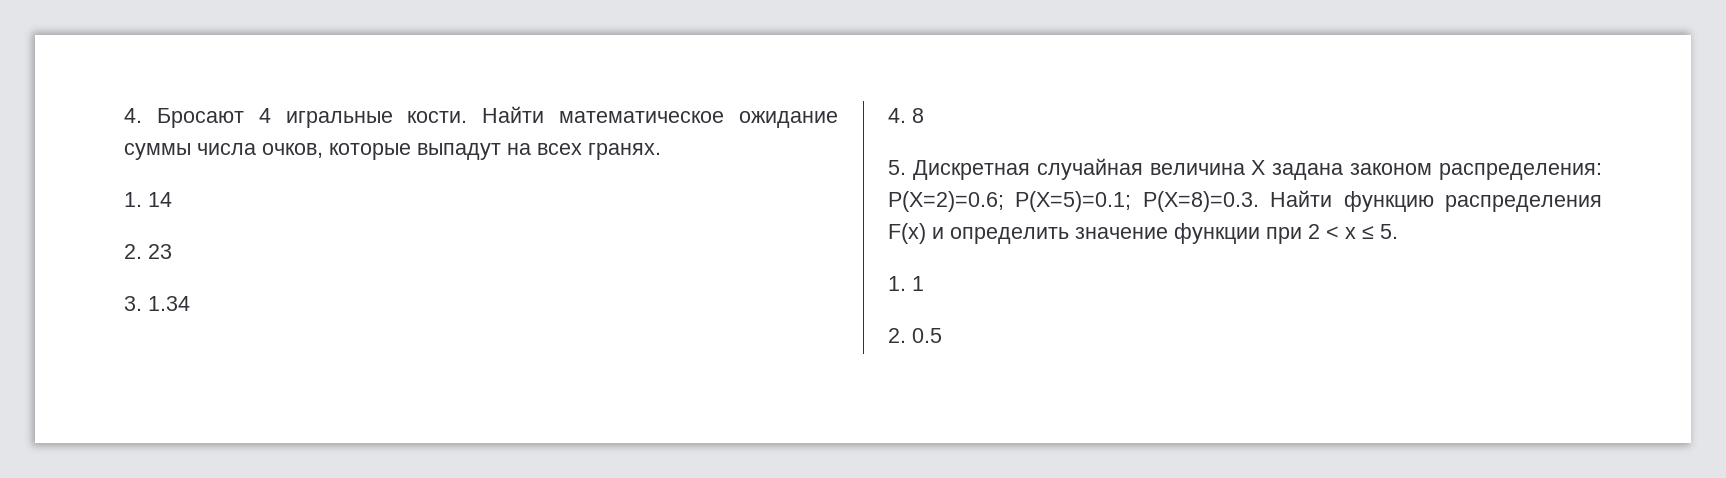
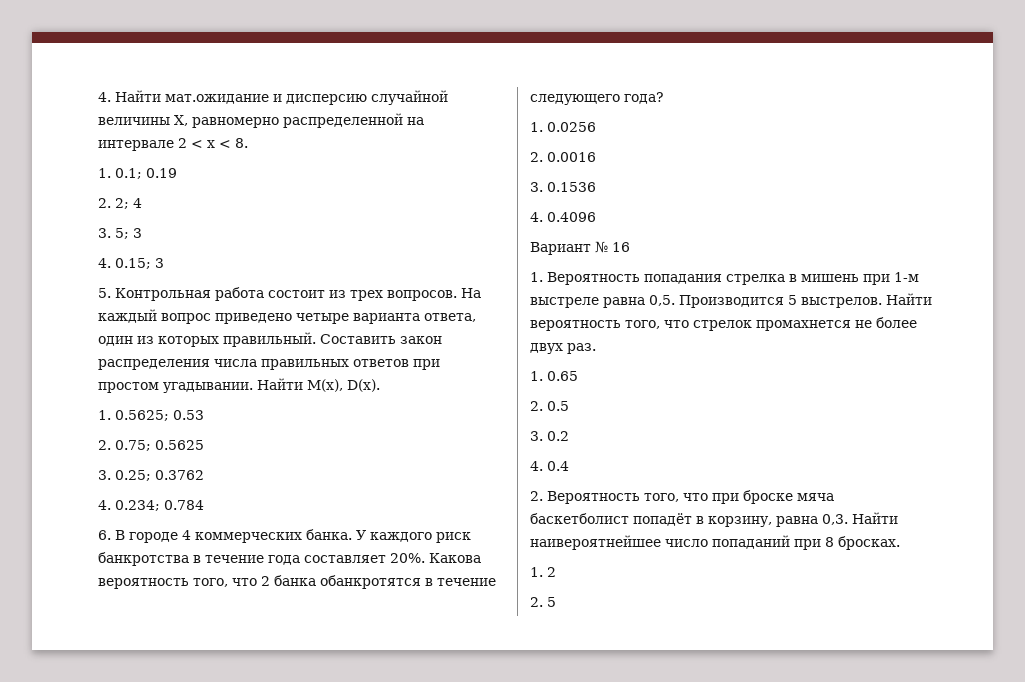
[124,106,838,128] [124,143,661,160] [124,192,172,207] [124,244,172,259] [124,296,190,311] [888,108,924,123] [888,158,1602,180] [888,190,1602,212] [888,223,1302,244] 4. Бросают 4 игральные кости. Найти математическое ожидание суммы числа очков, которые выпадут на всех гранях. // 1. 14 // 2. 23 // 3. 1.34 // 4. 8 // 5. Дискретная случайная величина X задана законом распределения: P(X=2)=0.6; P(X=5)=0.1; P(X=8)=0.3. Найти функцию распределения F(x) и определить значение функции при -> [98,90,448,105] [98,113,424,128] [98,140,174,151] 4. Найти мат.ожидание и дисперсию случайной величины X, равномерно распределенной на интервале
[1362,224,1398,239] [888,276,924,291] [888,328,942,343] ≤ 5. // 1. 1 // 2. 0.5 -> [219,138,248,148] [98,168,177,179] [98,198,142,209] [98,228,142,239] [98,258,164,269] [98,287,481,301] [98,309,476,324] [98,332,442,347] [98,359,440,370] [98,378,380,393] [98,410,204,421] [98,440,204,451] [98,470,204,481] [98,500,204,511] [98,529,471,543] [98,552,481,566] [98,575,496,589] [530,92,664,105] [530,122,596,132] [530,152,596,162] [530,182,596,192] [530,212,596,222] [530,241,630,255] [530,272,919,285] [530,293,932,308] [530,317,917,331] [530,343,596,354] [530,371,578,381] [530,401,569,411] [530,431,569,441] [530,461,569,471] [530,490,834,504] [530,512,898,527] [530,535,900,550] [530,567,556,577] [530,597,556,607] < 8. // 1. 0.1; 0.19 // 2. 2; 4 // 3. 5; 3 // 4. 0.15; 3 // 5. Контрольная работа состоит из трех вопросов. На каждый вопрос приведено четыре варианта ответа, один из которых правильный. Составить закон распределения числа правильных ответов при простом угадывании. Найти M(x), D(x). // 1. 0.5625; 0.53 // 2. 0.75; 0.5625 // 3. 0.25; 0.3762 // 4. 0.234; 0.784 // 6. В городе 4 коммерческих банка. У каждого риск банкротства в течение года составляет 20%. Какова вероятность того, что 2 банка обанкротятся в течение следующего года? // 1. 0.0256 // 2. 0.0016 // 3. 0.1536 // 4. 0.4096 // Вариант № 16 // 1. Вероятность попадания стрелка в мишень при 1-м выстреле равна 0,5. Производится 5 выстрелов. Найти вероятность того, что стрелок промахнется не более двух раз. // 1. 0.65 // 2. 0.5 // 3. 0.2 // 4. 0.4 // 2. Вероятность того, что при броске мяча баскетболист попадёт в корзину, равна 0,3. Найти наивероятнейшее число попаданий при 8 бросках. // 1. 2 // 2. 5

